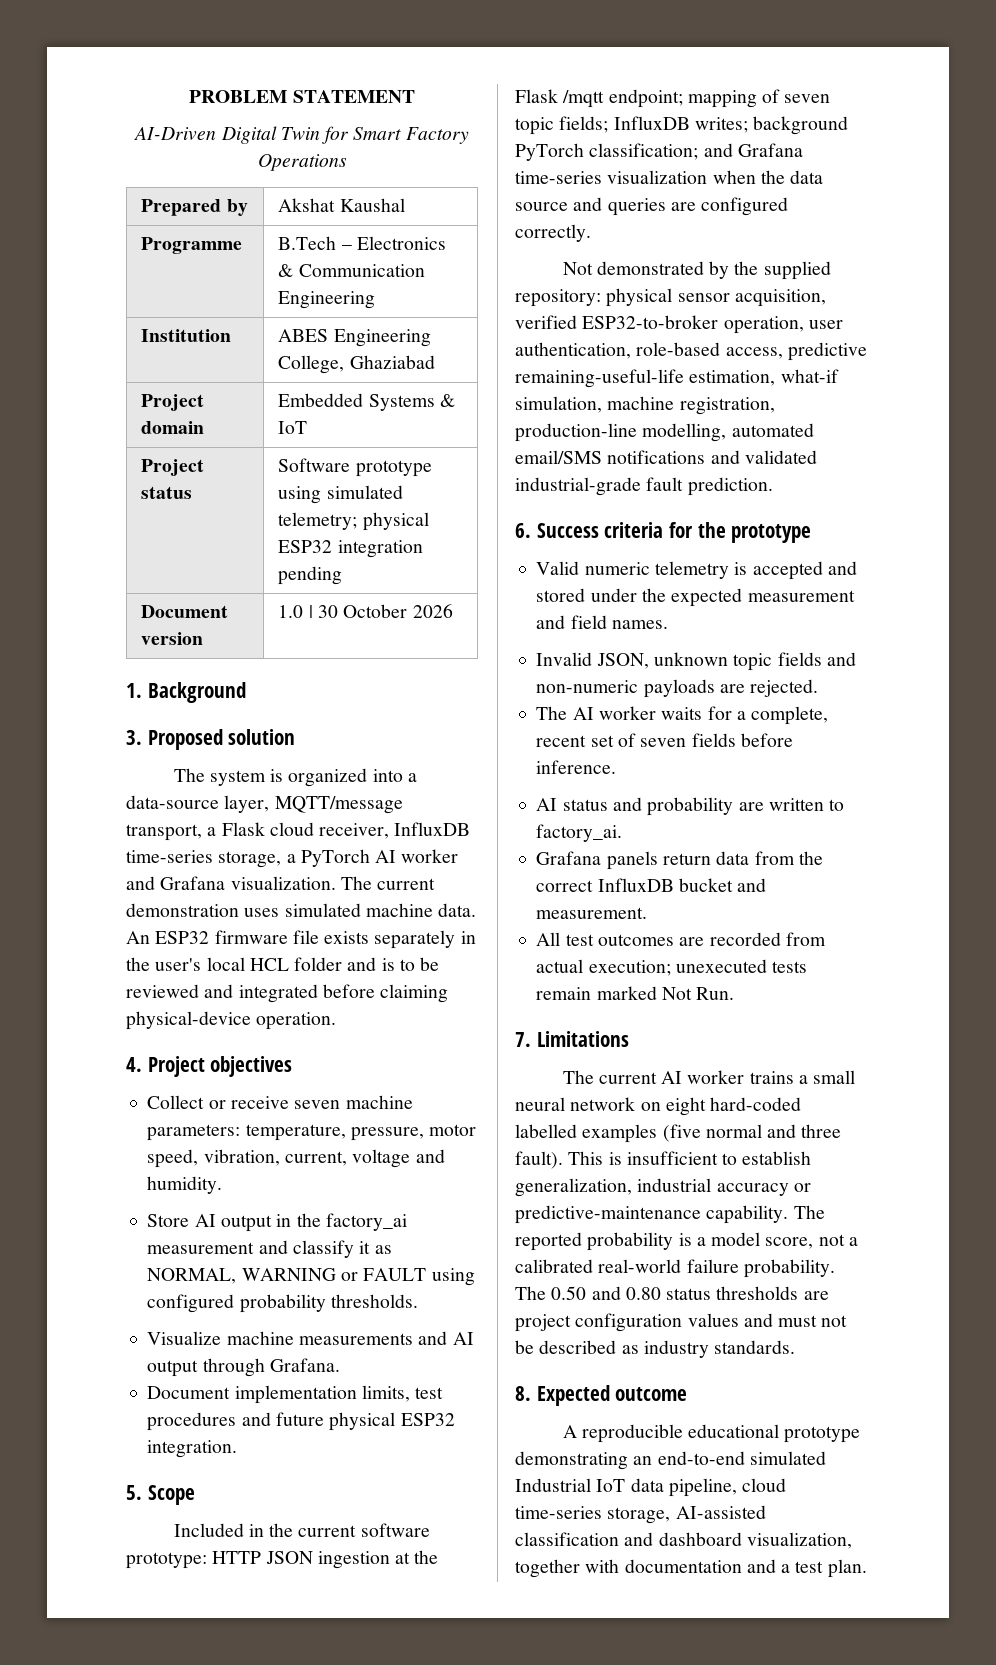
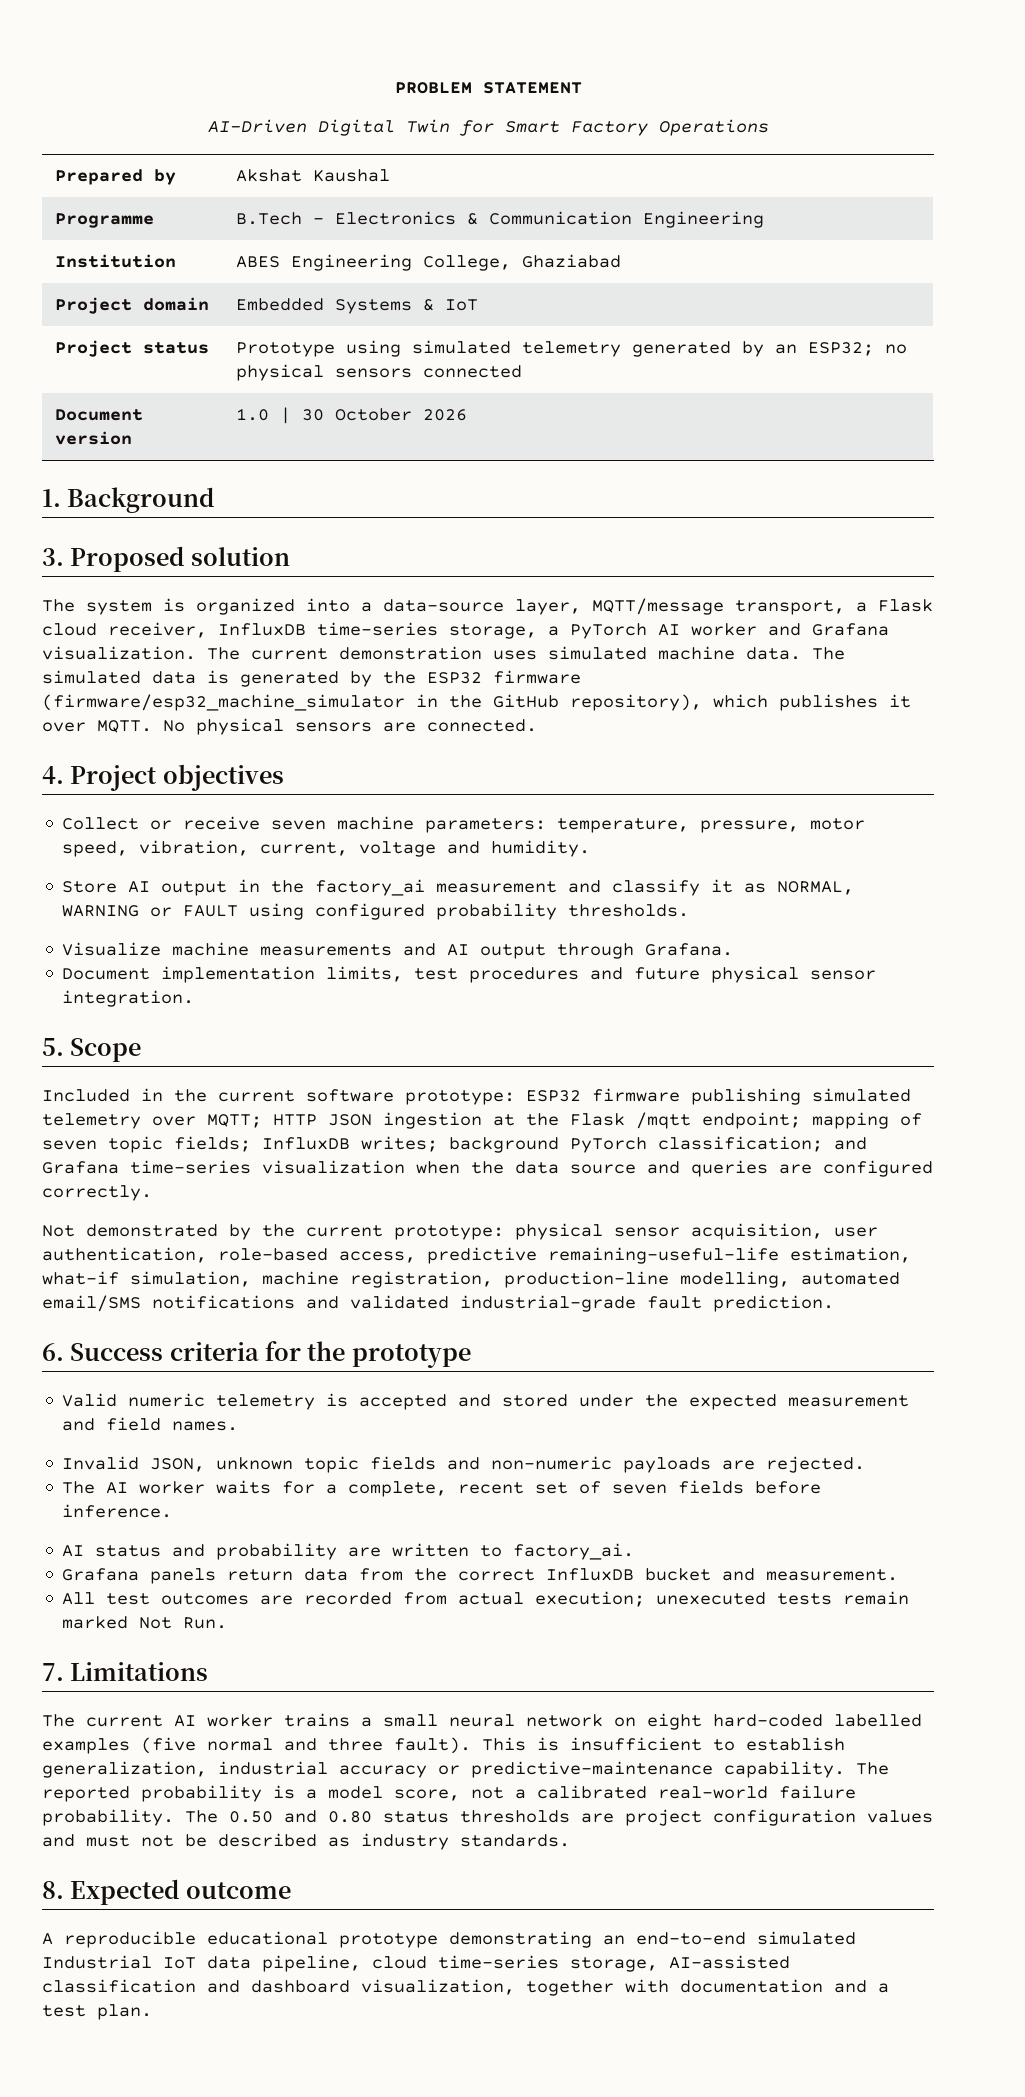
[278,458,432,477] [278,485,403,504] [278,512,429,531] [278,540,423,558] [278,566,343,585] Software prototype using simulated telemetry; physical ESP32 integration pending -> [235,340,907,357] [235,364,522,381] Prototype using simulated telemetry generated by an ESP32; no physical sensors connected
[126,930,476,949] [126,957,440,971] [126,984,449,1003] [126,1011,337,1030] An ESP32 firmware file exists separately in the user's local HCL folder and is to be reviewed and integrated before claiming physical-device operation. -> [812,647,845,660] [42,670,581,687] [42,694,911,711] [42,718,537,735] The simulated data is generated by the ESP32 firmware (firmware/esp32_machine_simulator in the GitHub repository), which publishes it over MQTT. No physical sensors are connected.
[400,1413,455,1426] ESP32 -> [810,970,877,980] sensor
(207, 1560) none -> [526,1088,911,1105] [42,1113,262,1129] ESP32 firmware publishing simulated telemetry over MQTT;
[763,261,831,280] [515,289,601,307] supplied repository: -> [306,1225,504,1240] current prototype:
[515,315,804,334] verified ESP32-to-broker operation, -> (823, 1231) none

